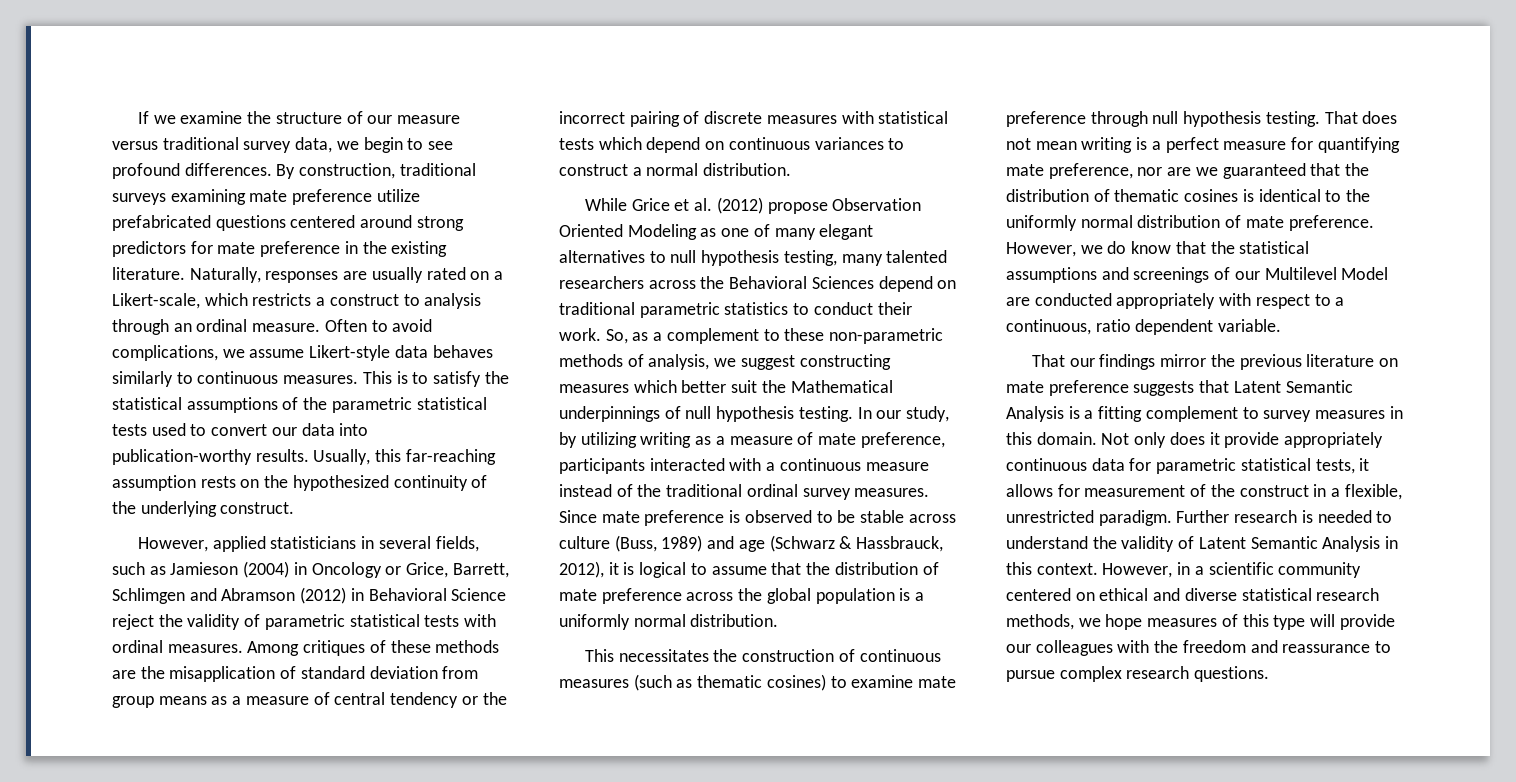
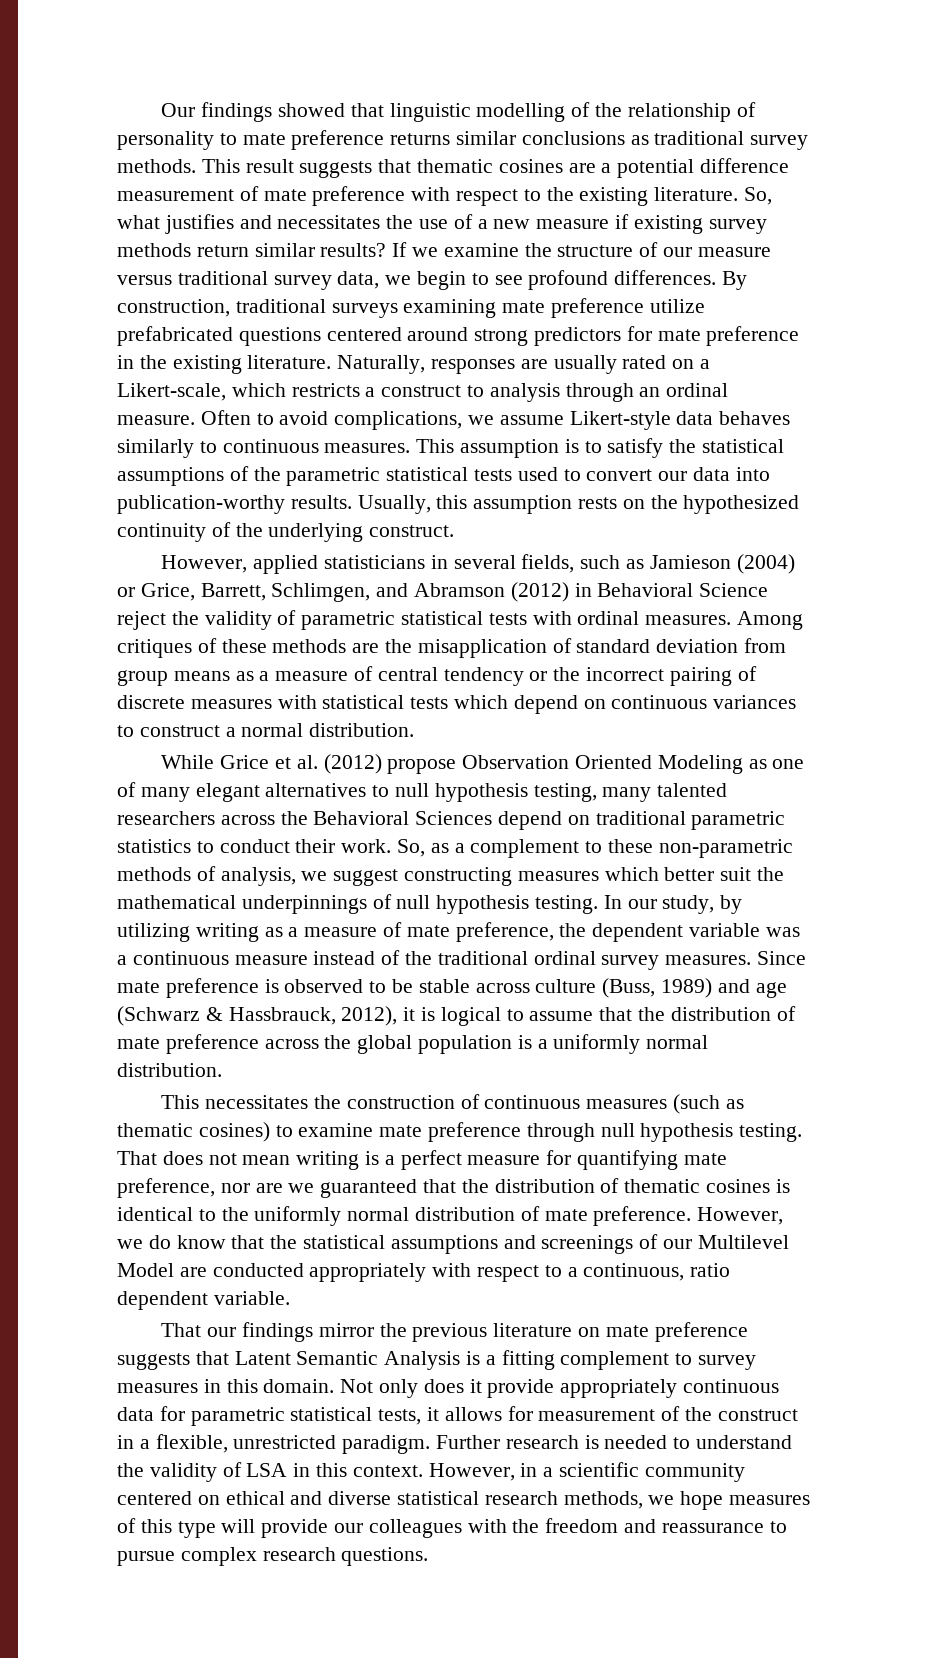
(137, 117) none -> [161,102,756,122] [117,130,809,150] [117,158,790,178] [117,186,773,206] [117,214,767,234] [117,243,387,257] Our findings showed that linguistic modelling of the relationship of personality to mate preference returns similar conclusions as traditional survey methods. This result suggests that thematic cosines are a potential difference measurement of mate preference with respect to the existing literature. So, what justifies and necessitates the use of a new measure if existing survey methods return similar results?
(392, 377) none -> [460,439,560,458] assumption
[405,449,496,465] far-reaching -> (468, 502) none
[293,562,382,578] in Oncology -> (795, 564) none
[112,588,185,604] Schlimgen -> [271,583,371,602] Schlimgen,
[790,380,893,393] Mathematical -> [117,895,236,909] mathematical
[559,458,762,474] participants interacted with -> [559,923,800,942] the dependent variable was
[1198,536,1381,552] Latent Semantic Analysis -> [246,1463,288,1477] LSA

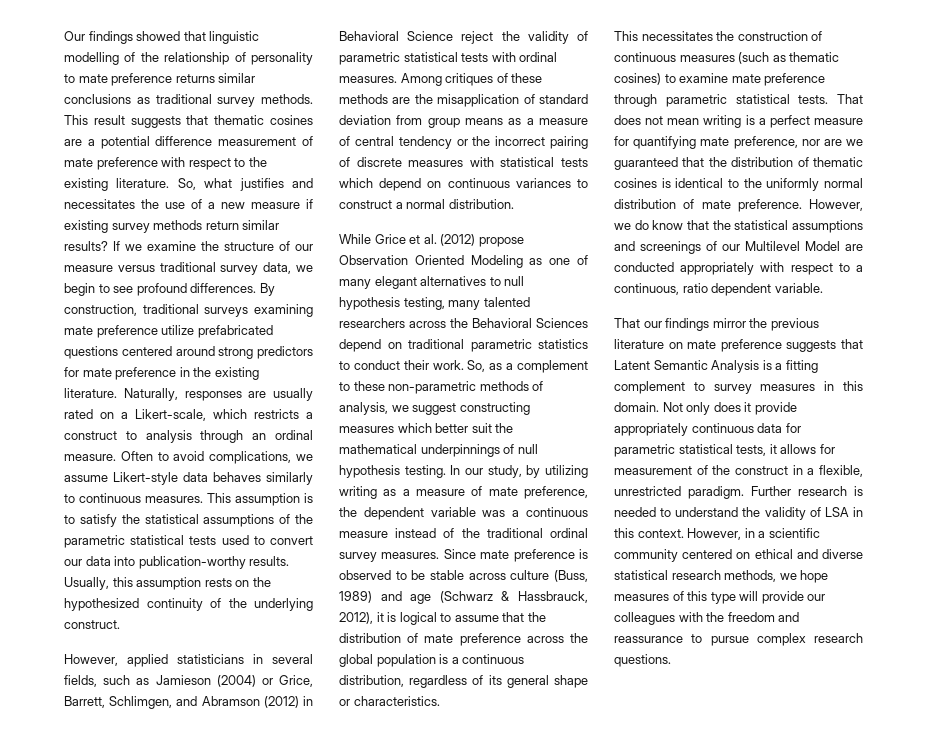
[553,1034,709,1054] [117,1063,222,1077] uniformly normal distribution. -> [462,654,525,664] [339,675,588,688] [339,696,440,706] continuous distribution, regardless of its general shape or characteristics.
[600,1123,803,1142] null hypothesis testing. -> [665,94,829,107] parametric statistical tests.

